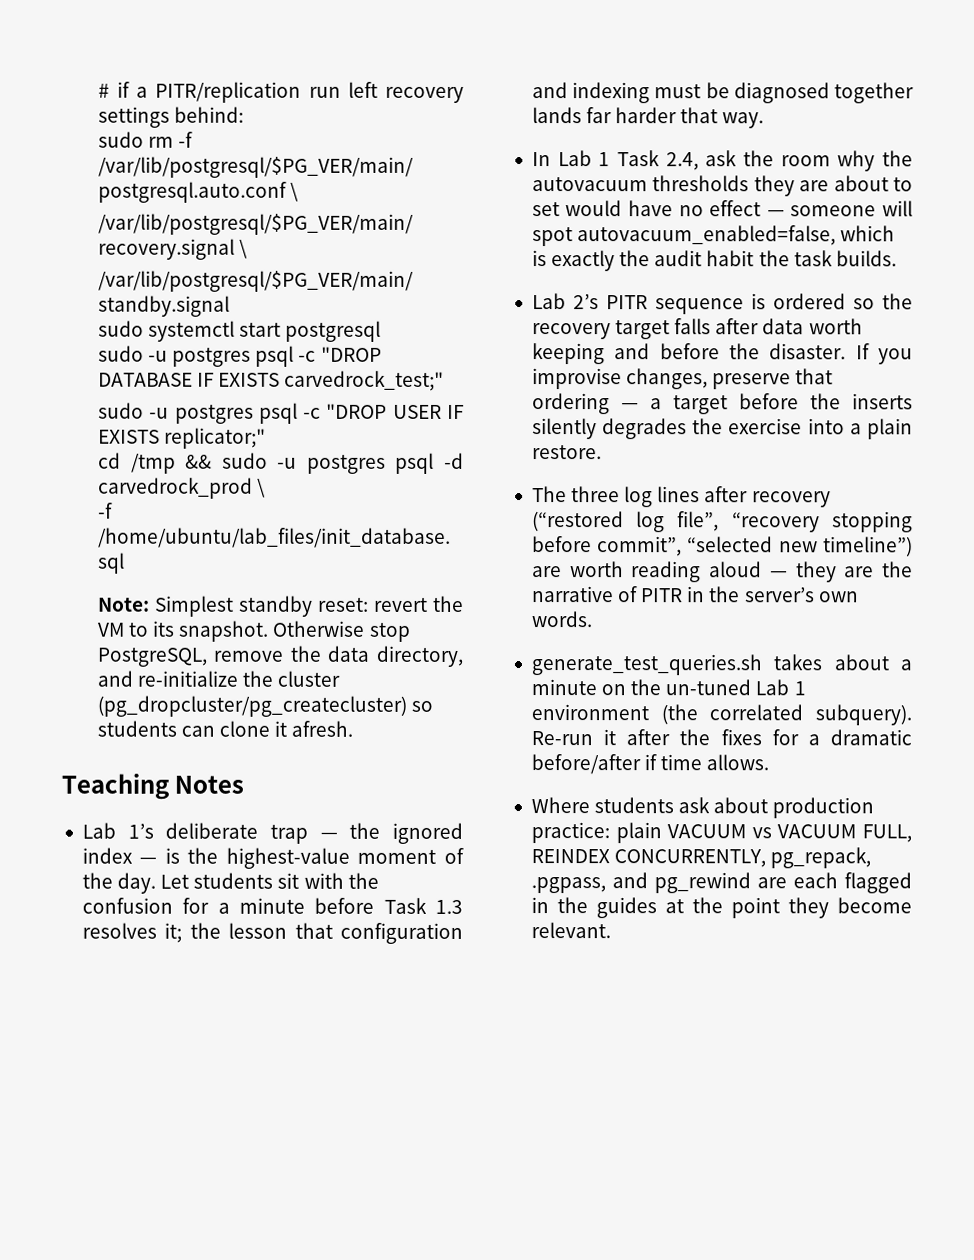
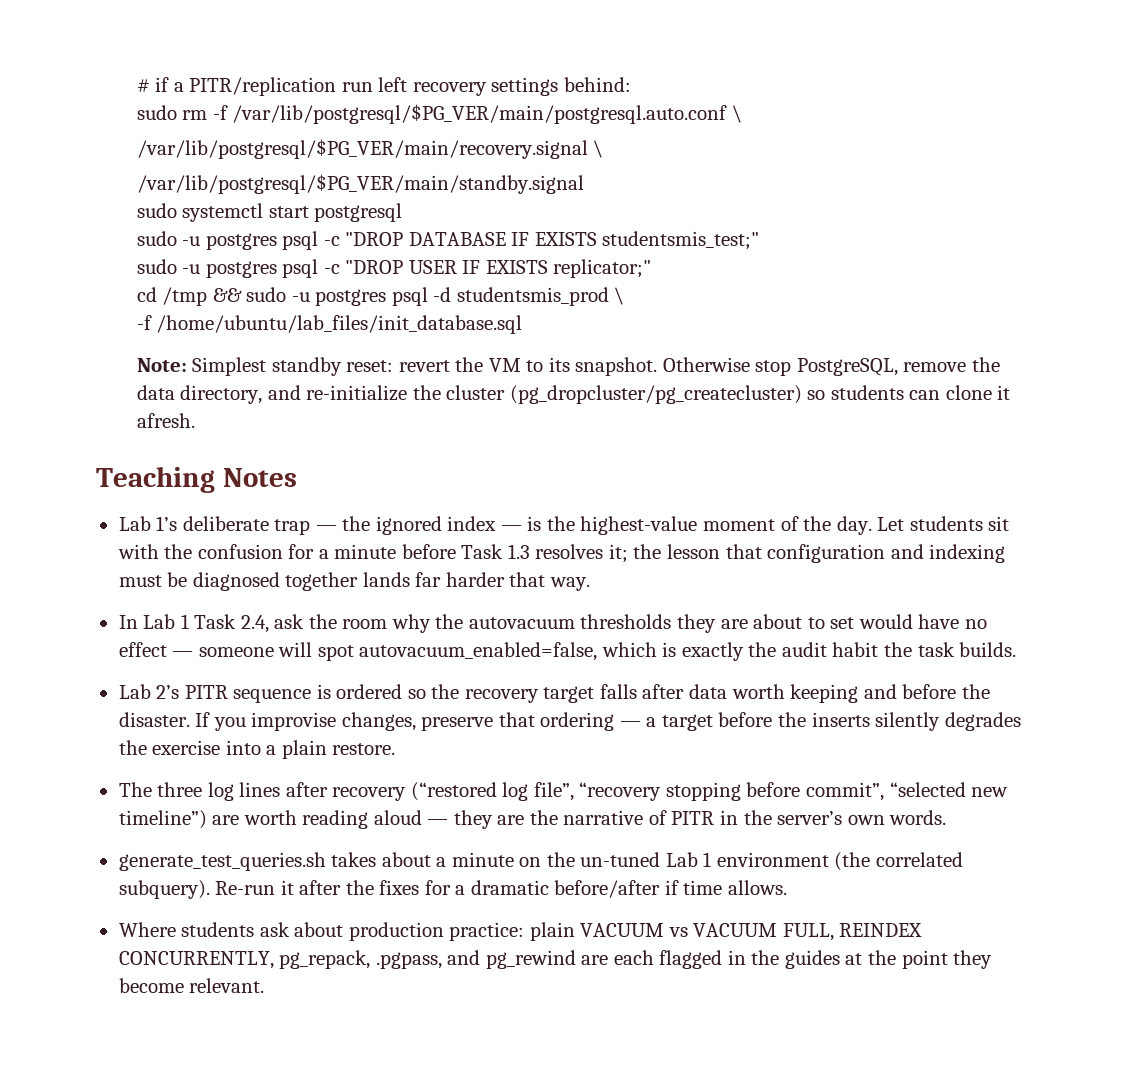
[284,370,445,391] carvedrock_test;" -> [602,231,760,250] studentsmis_test;"
[97,477,253,499] carvedrock_prod -> [456,287,609,306] studentsmis_prod

